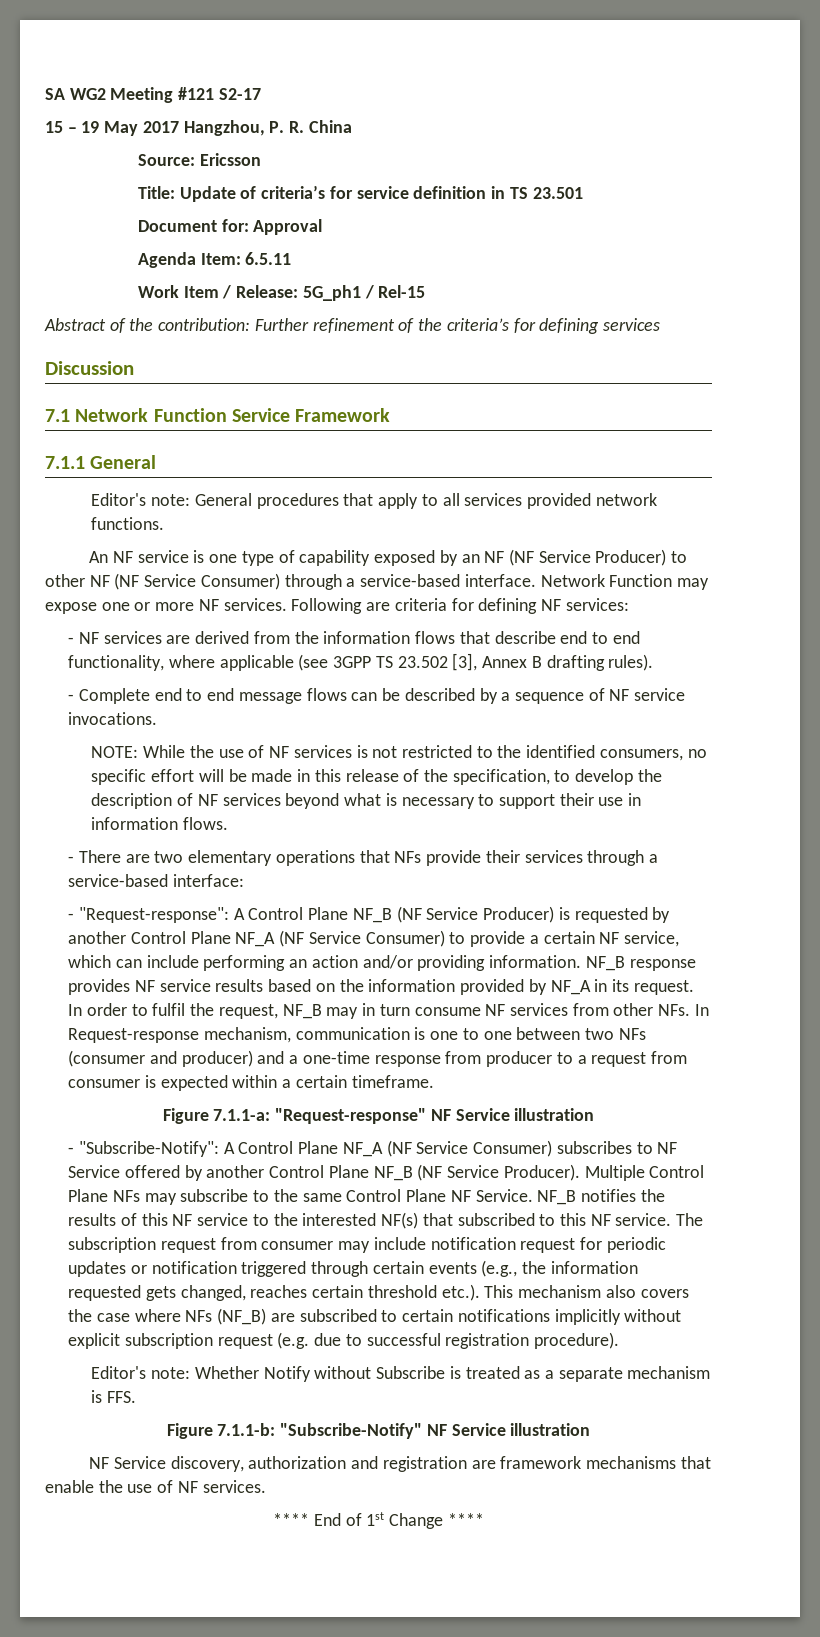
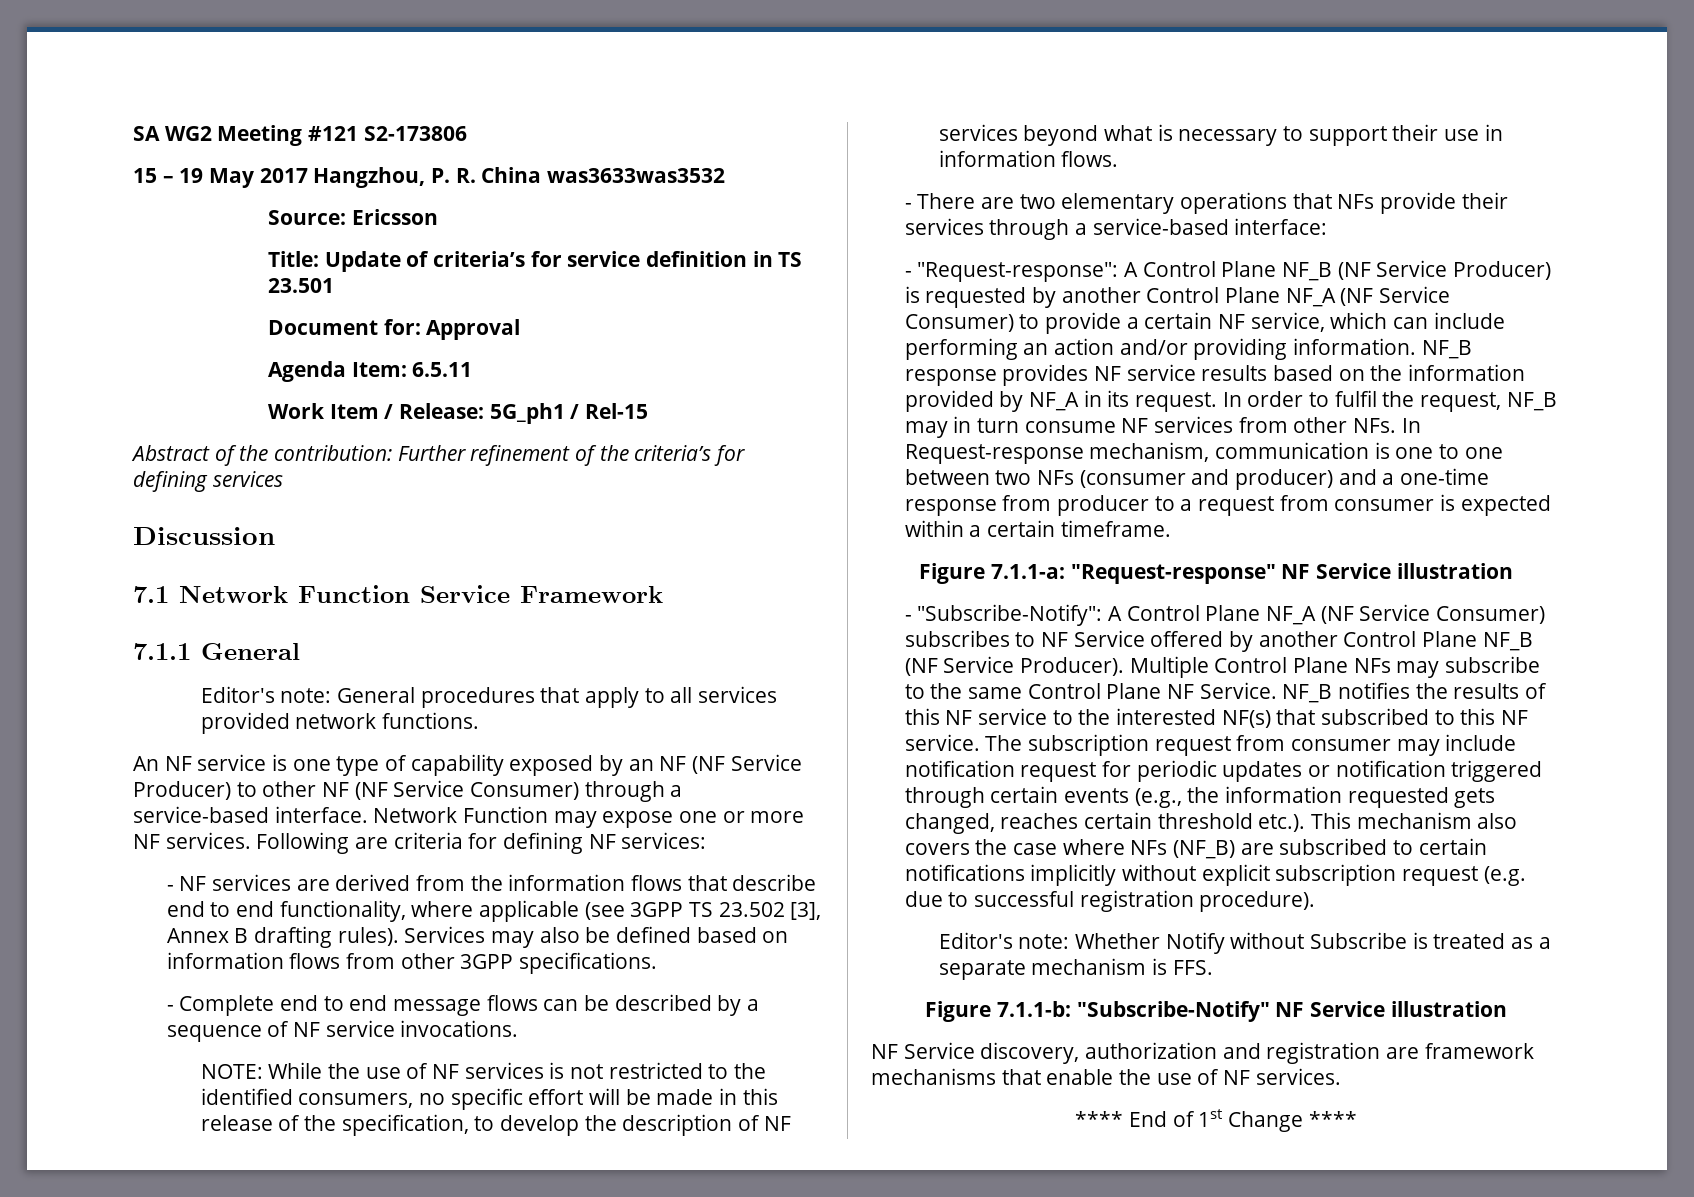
[218,88,261,100] S2-17 -> [363,126,467,141] S2-173806
(352, 126) none -> [546,168,725,183] was3633was3532
(654, 662) none -> [404,926,789,948] [166,952,658,974] Services may also be defined based on information flows from other 3GPP specifications.

